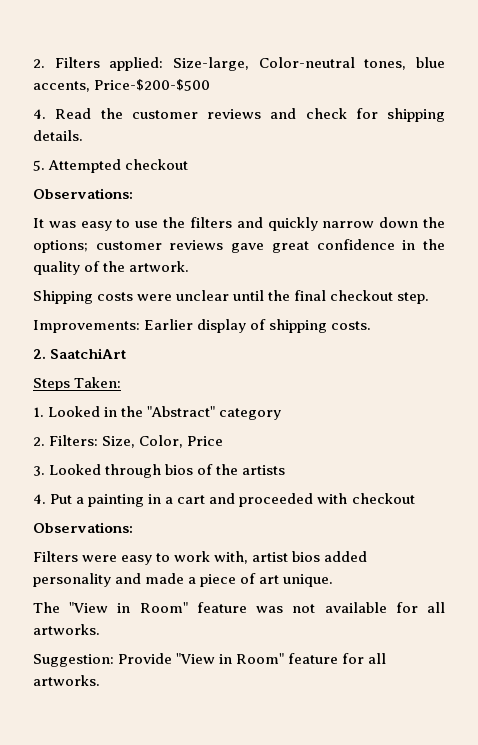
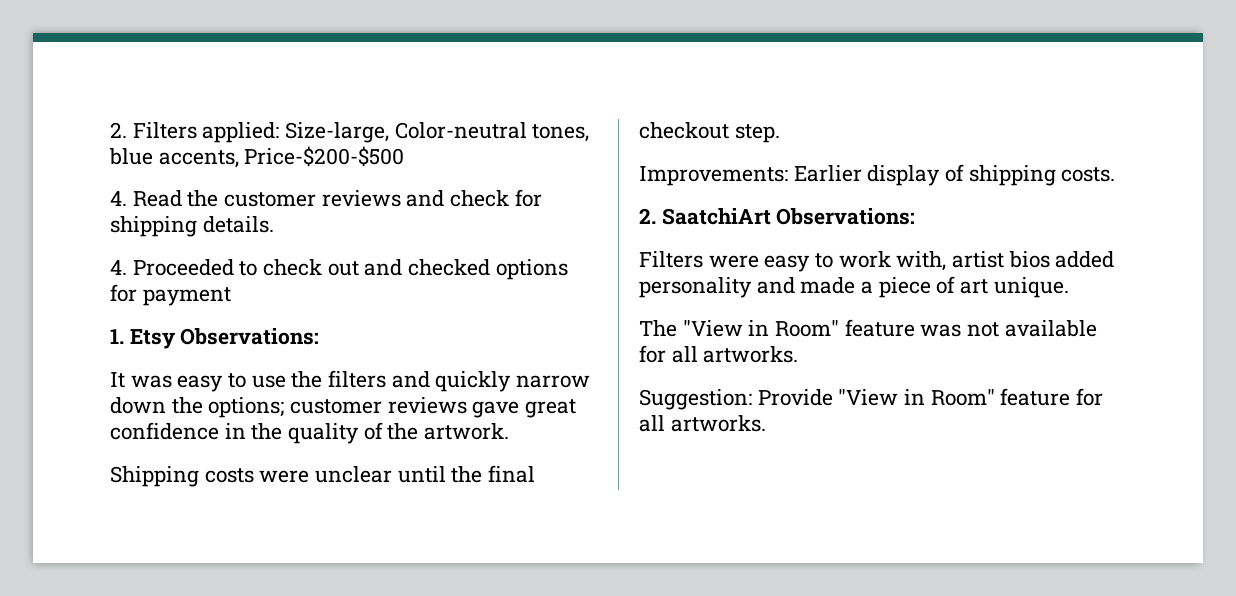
[33,159,189,173] 5. Attempted checkout // -> [110,259,568,280] [110,284,231,306] [110,329,176,349] 4. Proceeded to check out and checked options for payment // 1. Etsy
[33,377,122,391] [33,406,282,420] [33,435,224,448] [33,464,286,478] [33,493,415,507] // Steps Taken: // 1. Looked in the "Abstract" category // 2. Filters: Size, Color, Price // 3. Looked through bios of the artists // 4. Put a painting in a cart and proceeded with checkout // -> (771, 216) none

